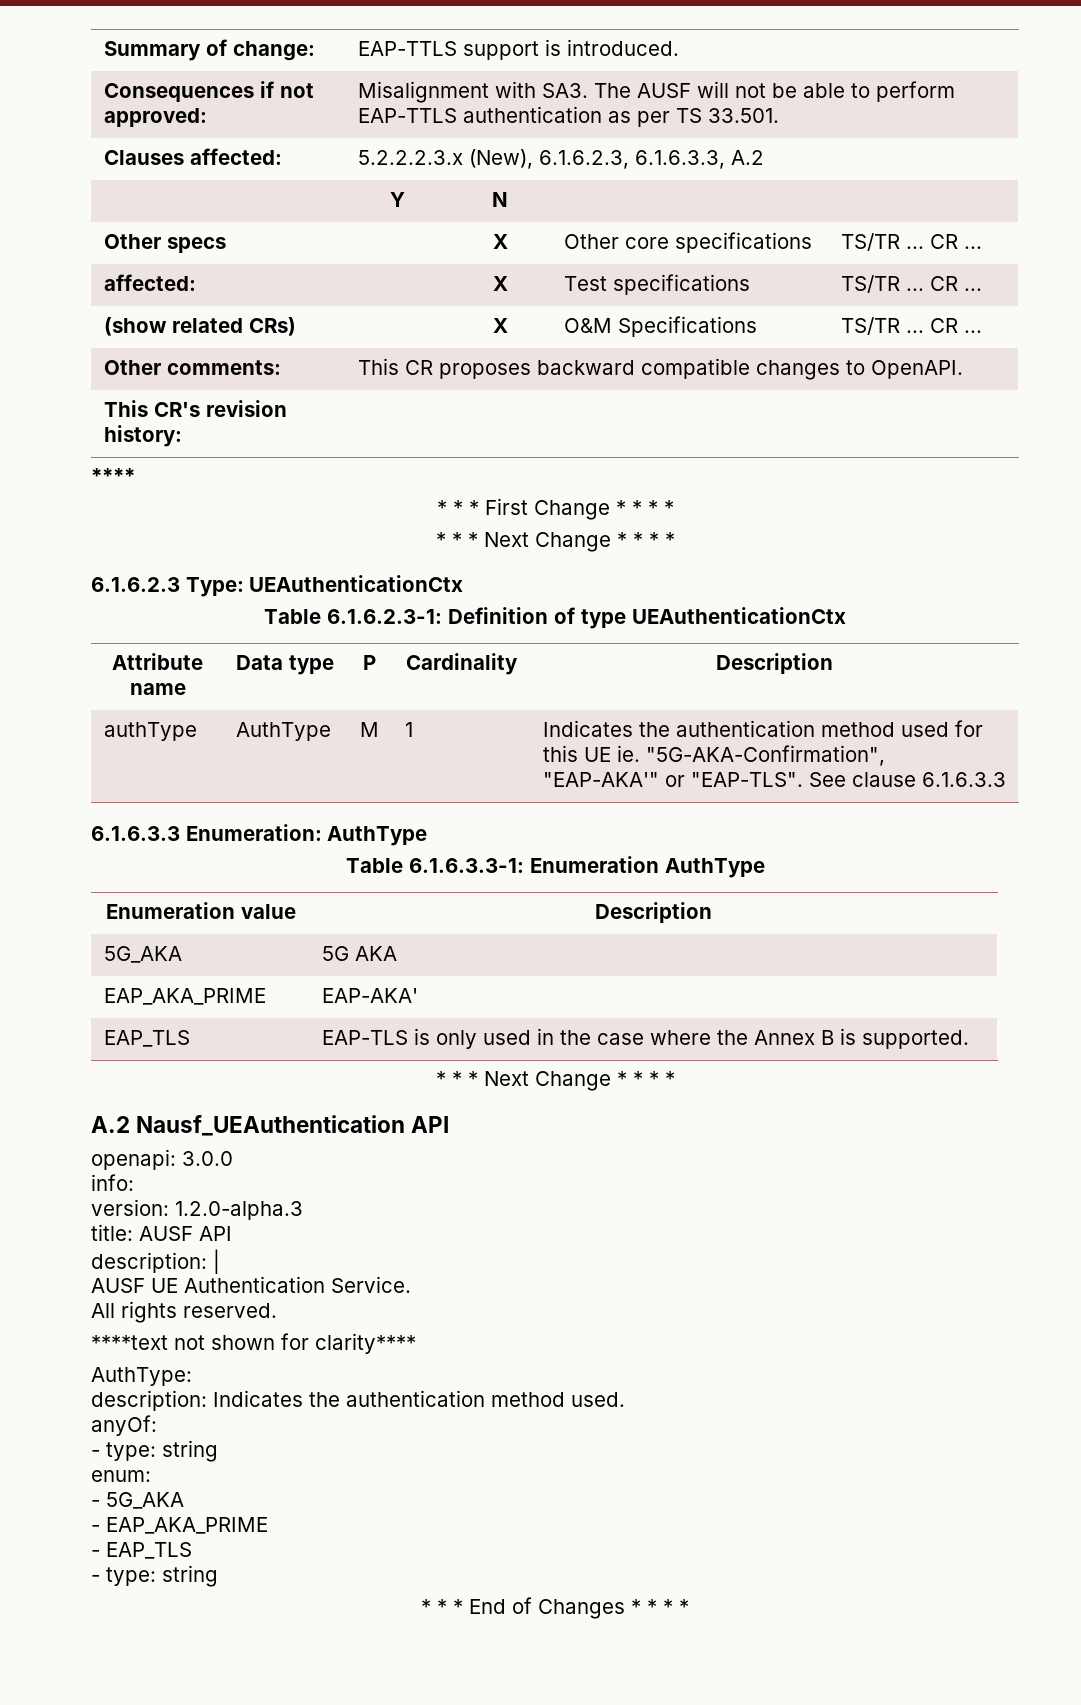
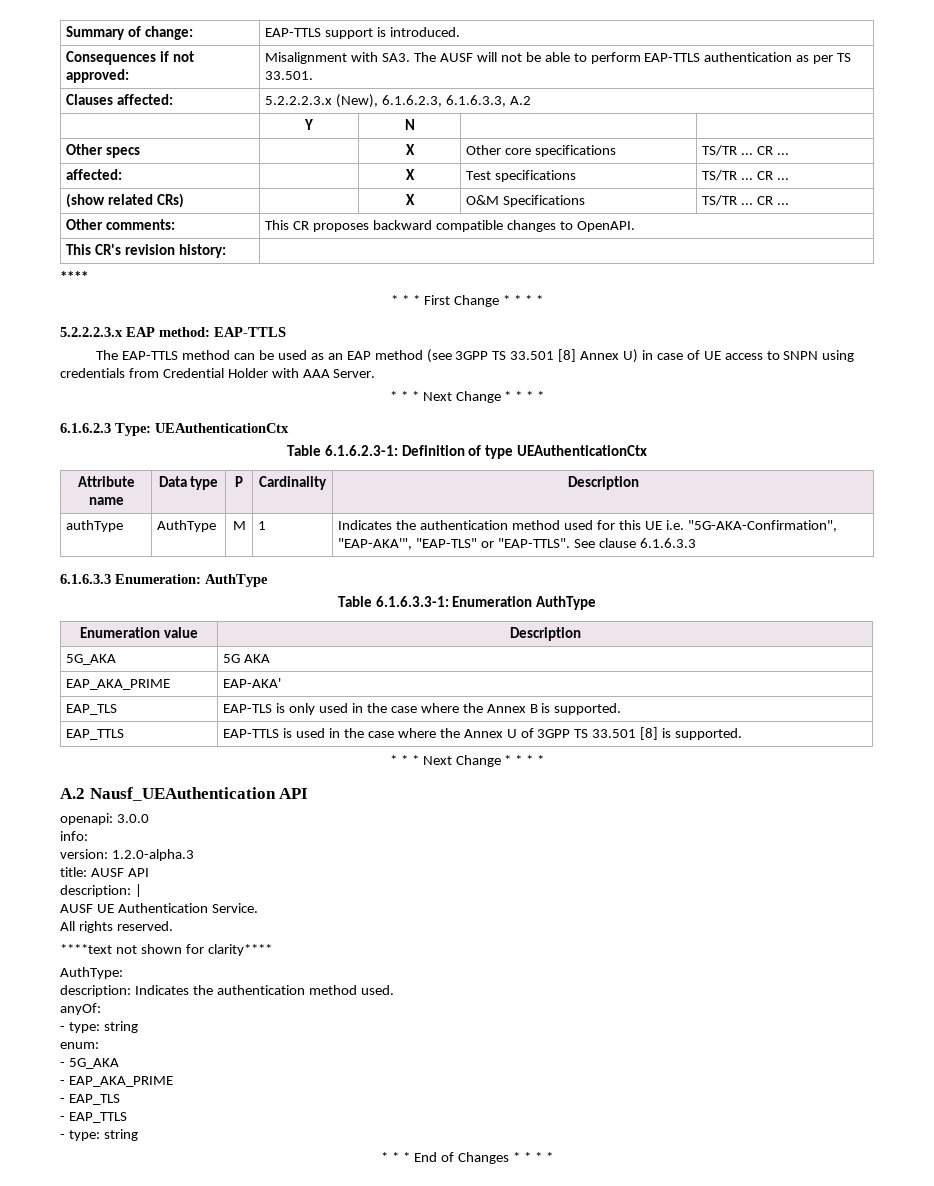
(674, 507) none -> [60,327,286,337] [96,349,855,363] [60,368,376,378] // 5.2.2.2.3.x EAP method: EAP-TTLS // The EAP-TTLS method can be used as an EAP method (see 3GPP TS 33.501 [8] Annex U) in case of UE access to SNPN using credentials from Credential Holder with AAA Server.
[616,745,885,766] [542,772,803,787] ie. "5G-AKA-Confirmation", "EAP-AKA'" or "EAP-TLS". -> [665,520,837,532] [338,538,571,550] i.e. "5G-AKA-Confirmation", "EAP-AKA'", "EAP-TLS" or "EAP-TTLS".
(969, 1039) none -> [66,729,125,740] [223,727,743,740] // EAP_TTLS | EAP-TTLS is used in the case where the Annex U of 3GPP TS 33.501 [8] is supported.
(192, 1550) none -> [60,1112,127,1123] // - EAP_TTLS

